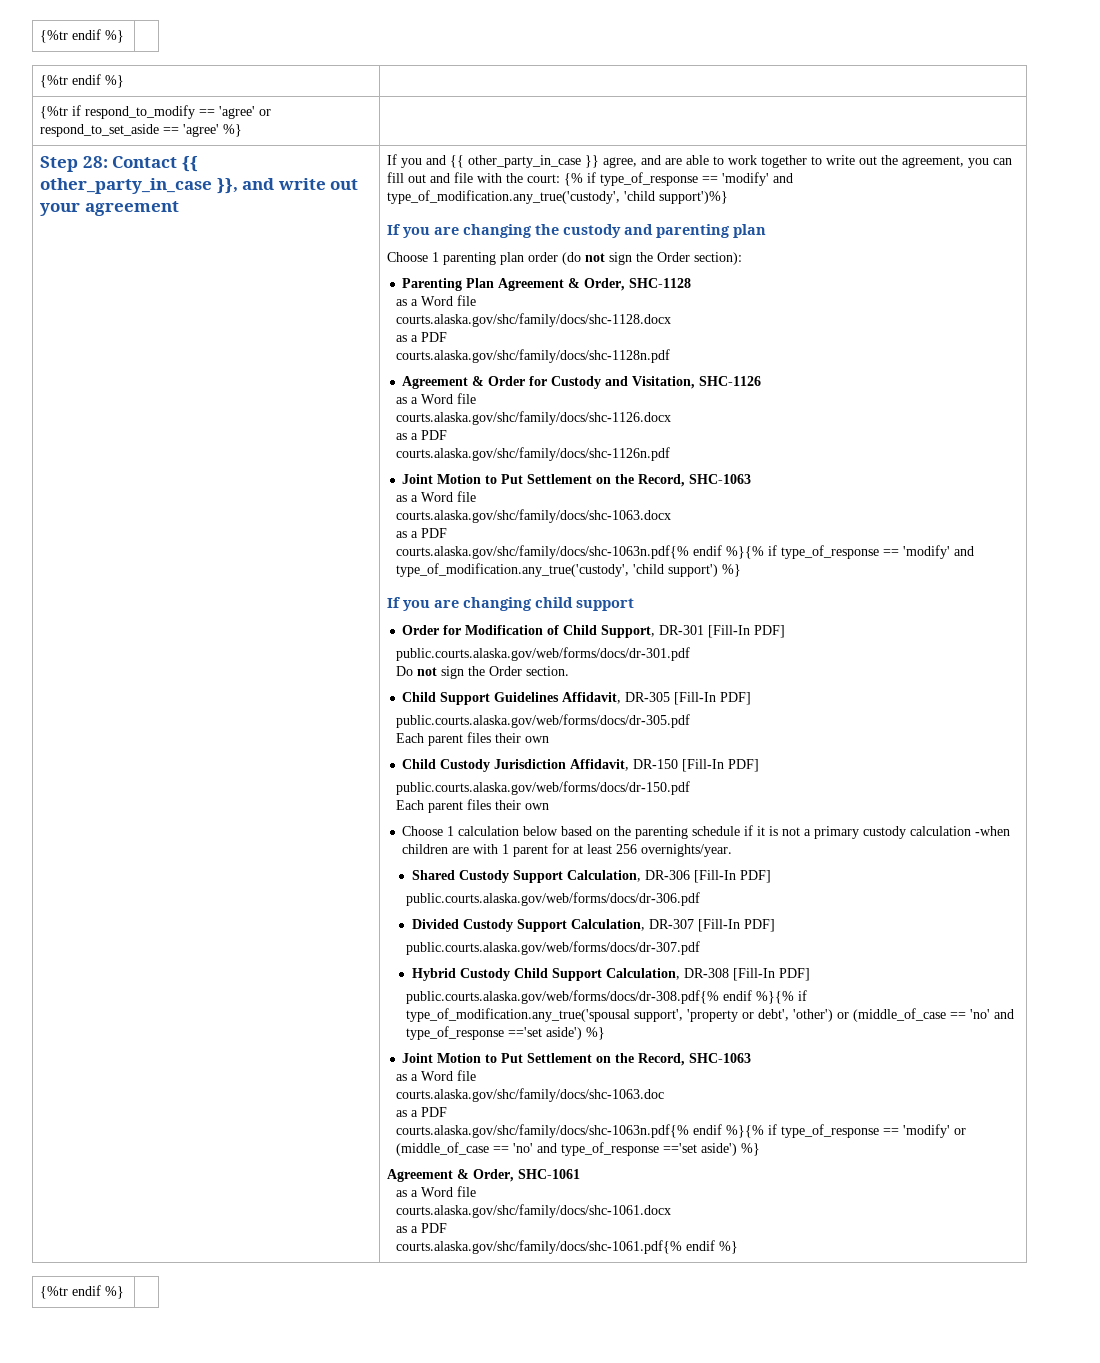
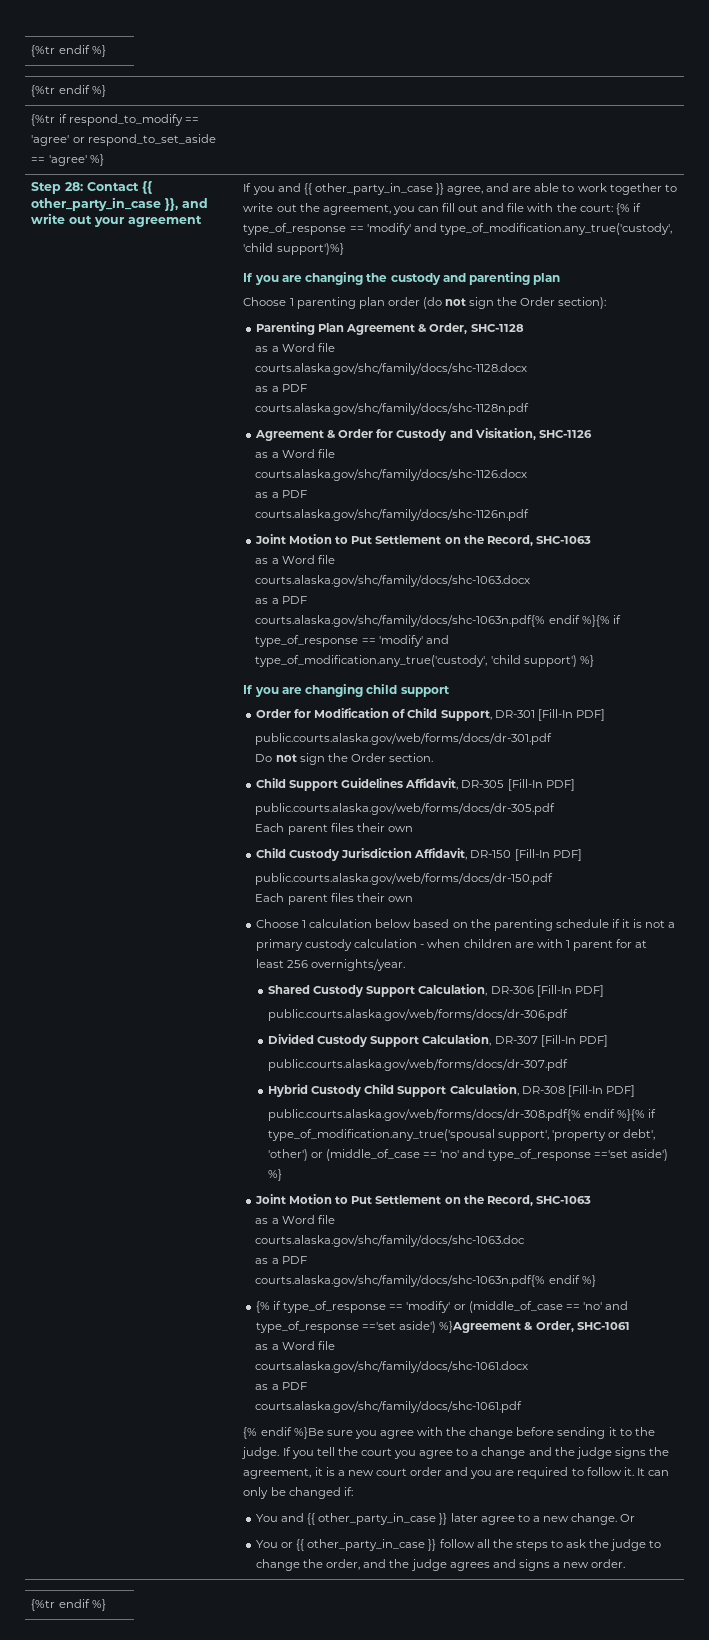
[975,826,1011,836] -when -> [420,939,461,948] - when
[726,1125,765,1138] %}{% -> [581,1275,596,1287] [256,1301,271,1313] %} // {%
[741,1143,761,1156] [387,1169,454,1182] %} // Agreement -> [439,1321,522,1333] %}Agreement
[396,1240,739,1254] courts.alaska.gov/shc/family/docs/shc-1061.pdf{% endif %} -> [255,1401,523,1413] [243,1427,655,1439] [241,1447,669,1459] [243,1467,669,1479] [243,1487,353,1499] [256,1513,636,1525] [256,1539,662,1551] [256,1559,626,1571] courts.alaska.gov/shc/family/docs/shc-1061.pdf // {% endif %}Be sure you agree with the change before sending it to the judge. If you tell the court you agree to a change and the judge signs the agreement, it is a new court order and you are required to follow it. It can only be changed if: // You and {{ other_party_in_case }} later agree to a new change. Or // You or {{ other_party_in_case }} follow all the steps to ask the judge to change the order, and the judge agrees and signs a new order.

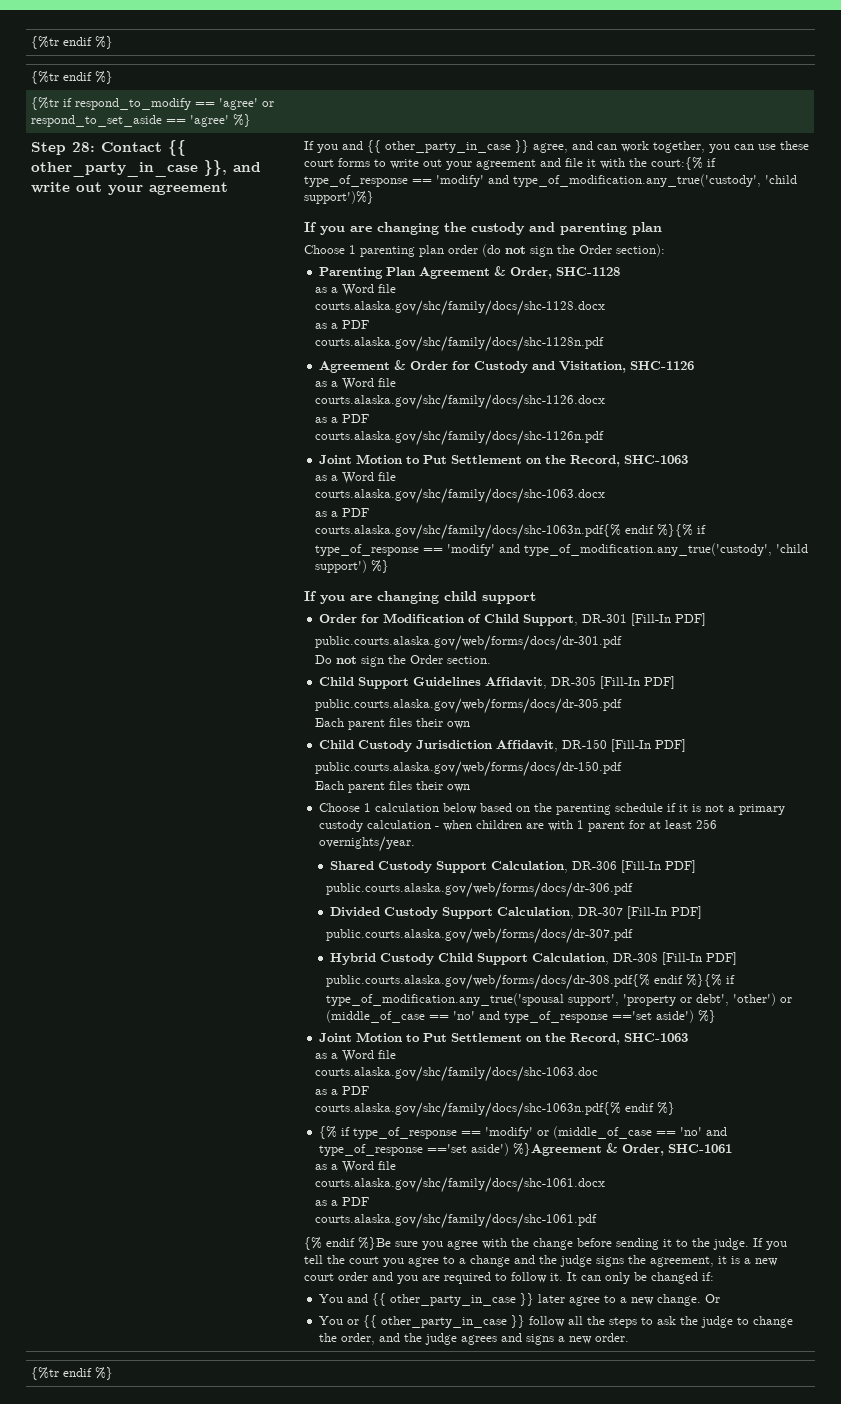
[512,183,677,195] [243,203,479,215] are able to work together to write out the agreement, you can fill out -> [597,141,810,153] [304,158,537,170] can work together, you can use these court forms to write out your agreement
[527,203,630,215] with the court: {% -> [587,157,704,170] it with the court:{%

